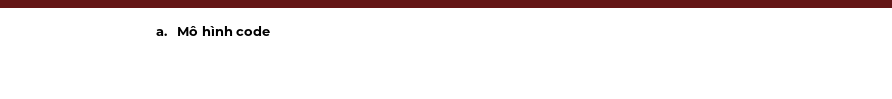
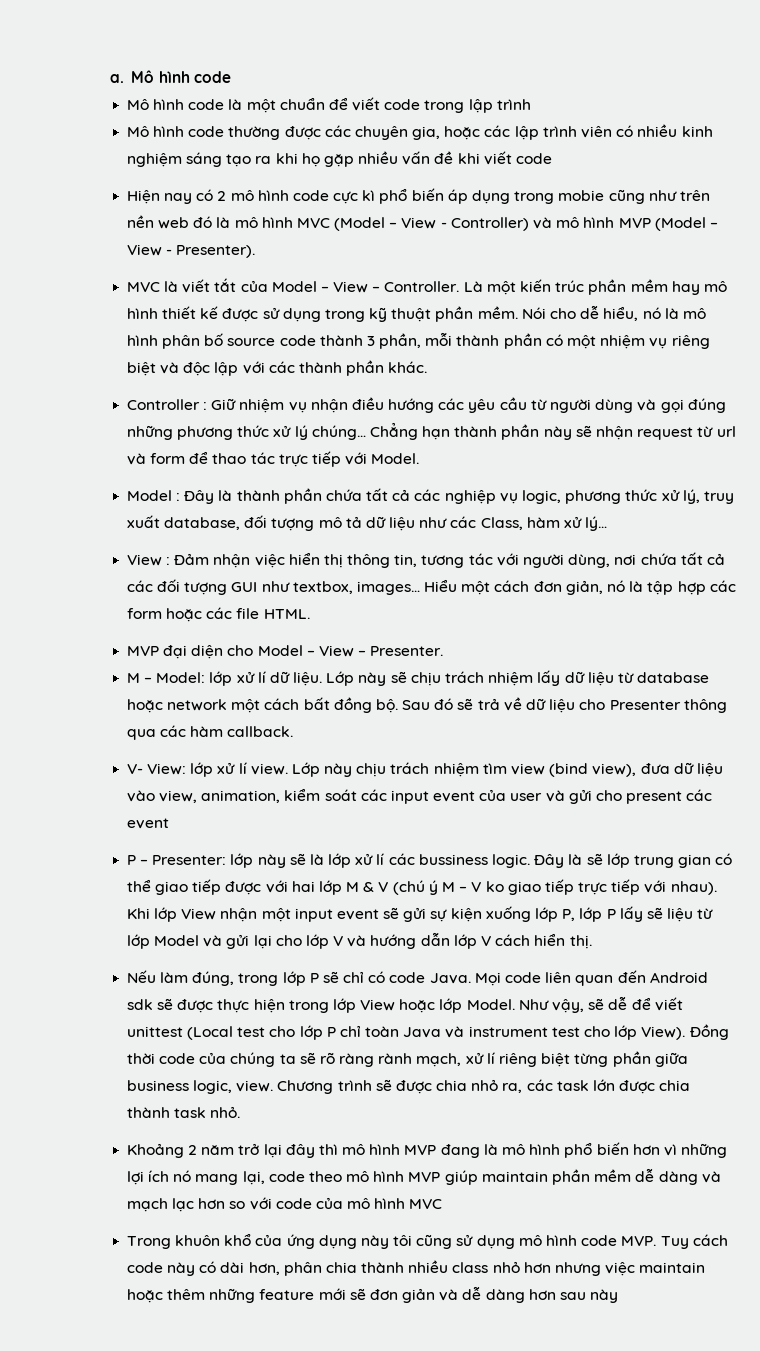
(271, 31) none -> [126,97,531,113] [126,124,713,140] [126,151,553,167] [126,188,710,204] [126,215,718,231] [126,244,256,258] [126,278,727,295] [126,305,706,322] [126,332,710,349] [126,360,428,376] [126,397,726,413] [126,422,736,440] [126,451,420,467] [126,488,734,504] [126,515,608,531] [126,552,725,568] [126,579,736,595] [126,607,310,622] [126,645,444,659] [126,670,710,686] [126,697,727,713] [126,725,294,740] [126,762,723,777] [126,788,713,804] [126,818,169,829] [126,853,733,868] [126,879,717,895] [126,906,714,922] [126,932,592,949] [126,970,708,986] [126,996,683,1013] [126,1024,729,1040] [126,1051,688,1067] [126,1079,691,1094] [126,1106,241,1118] [126,1142,728,1158] [126,1168,721,1185] [126,1197,443,1212] [126,1233,728,1249] [126,1260,706,1276] [126,1286,619,1303] // Mô hình code là một chuẩn để viết code trong lập trình // Mô hình code thường được các chuyên gia, hoặc các lập trình viên có nhiều kinh nghiệm sáng tạo ra khi họ gặp nhiều vấn đề khi viết code // Hiện nay có 2 mô hình code cực kì phổ biến áp dụng trong mobie cũng như trên nền web đó là mô hình MVC (Model – View - Controller) và mô hình MVP (Model – View - Presenter). // MVC là viết tắt của Model – View – Controller. Là một kiến trúc phần mềm hay mô hình thiết kế được sử dụng trong kỹ thuật phần mềm. Nói cho dễ hiểu, nó là mô hình phân bố source code thành 3 phần, mỗi thành phần có một nhiệm vụ riêng biệt và độc lập với các thành phần khác. // Controller : Giữ nhiệm vụ nhận điều hướng các yêu cầu từ người dùng và gọi đúng những phương thức xử lý chúng… Chẳng hạn thành phần này sẽ nhận request từ url và form để thao tác trực tiếp với Model. // Model : Đây là thành phần chứa tất cả các nghiệp vụ logic, phương thức xử lý, truy xuất database, đối tượng mô tả dữ liệu như các Class, hàm xử lý… // View : Đảm nhận việc hiển thị thông tin, tương tác với người dùng, nơi chứa tất cả các đối tượng GUI như textbox, images… Hiểu một cách đơn giản, nó là tập hợp các form hoặc các file HTML. // MVP đại diện cho Model – View – Presenter. // M – Model: lớp xử lí dữ liệu. Lớp này sẽ chịu trách nhiệm lấy dữ liệu từ database hoặc network một cách bất đồng bộ. Sau đó sẽ trả về dữ liệu cho Presenter thông qua các hàm callback. // V- View: lớp xử lí view. Lớp này chịu trách nhiệm tìm view (bind view), đưa dữ liệu vào view, animation, kiểm soát các input event của user và gửi cho present các event // P – Presenter: lớp này sẽ là lớp xử lí các bussiness logic. Đây là sẽ lớp trung gian có thể giao tiếp được với hai lớp M & V (chú ý M – V ko giao tiếp trực tiếp với nhau). Khi lớp View nhận một input event sẽ gửi sự kiện xuống lớp P, lớp P lấy sẽ liệu từ lớp Model và gửi lại cho lớp V và hướng dẫn lớp V cách hiển thị. // Nếu làm đúng, trong lớp P sẽ chỉ có code Java. Mọi code liên quan đến Android sdk sẽ được thực hiện trong lớp View hoặc lớp Model. Như vậy, sẽ dễ để viết unittest (Local test cho lớp P chỉ toàn Java và instrument test cho lớp View). Đồng thời code của chúng ta sẽ rõ ràng rành mạch, xử lí riêng biệt từng phần giữa business logic, view. Chương trình sẽ được chia nhỏ ra, các task lớn được chia thành task nhỏ. // Khoảng 2 năm trở lại đây thì mô hình MVP đang là mô hình phổ biến hơn vì những lợi ích nó mang lại, code theo mô hình MVP giúp maintain phần mềm dễ dàng và mạch lạc hơn so với code của mô hình MVC // Trong khuôn khổ của ứng dụng này tôi cũng sử dụng mô hình code MVP. Tuy cách code này có dài hơn, phân chia thành nhiều class nhỏ hơn nhưng việc maintain hoặc thêm những feature mới sẽ đơn giản và dễ dàng hơn sau này

